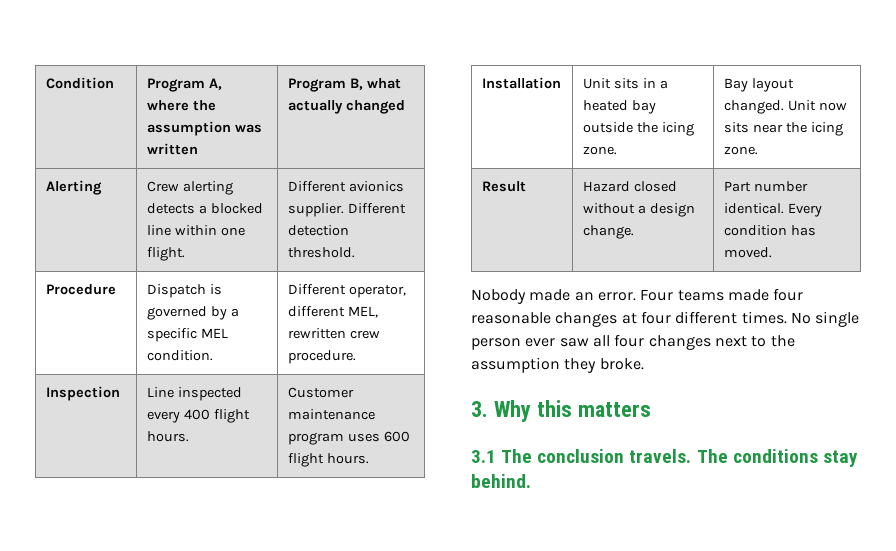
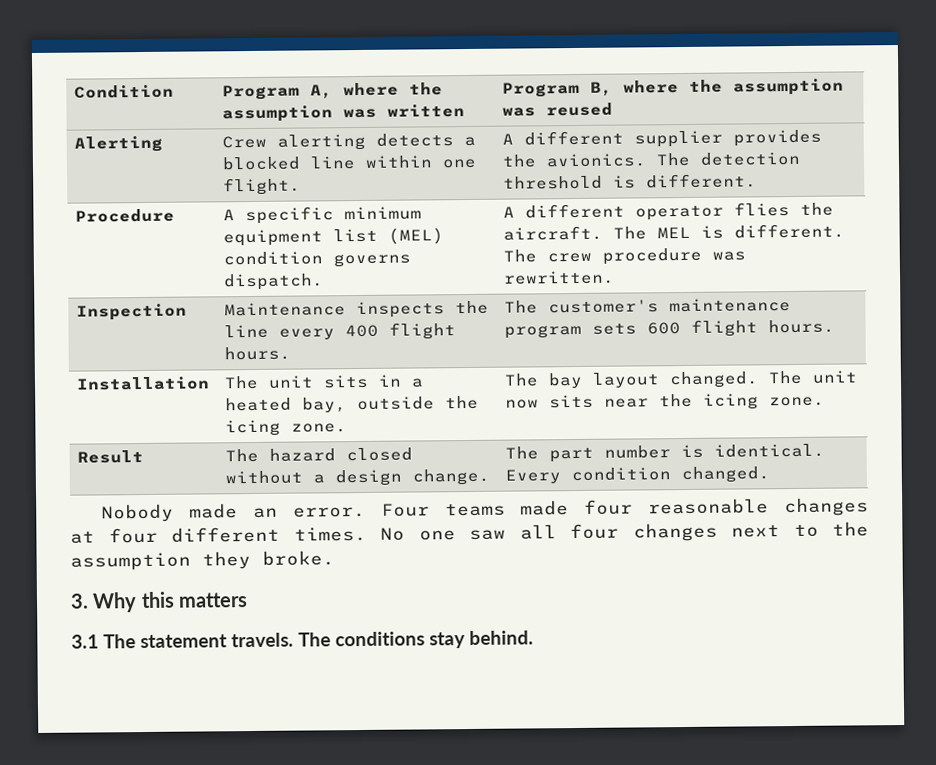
[366,78,401,89] [287,100,405,114] what actually changed -> [622,78,844,96] [501,102,613,117] where the assumption was reused
[287,181,404,192] [287,203,406,217] [287,225,349,236] [287,247,355,258] [45,284,116,295] [146,284,222,298] [146,306,239,320] [146,328,228,342] [146,350,213,361] [287,284,406,298] [287,306,378,318] [287,328,380,339] [287,350,356,364] [45,386,120,401] [146,387,242,401] Different avionics supplier. Different detection threshold. // Procedure | Dispatch is governed by a specific MEL condition. | Different operator, different MEL, rewritten crew procedure. // Inspection | Line inspected -> [501,129,822,148] [501,151,801,168] [502,173,757,190] [74,208,175,223] [222,206,422,225] [222,227,444,247] [222,251,411,268] [222,273,324,291] [502,202,834,221] [502,223,845,241] [502,247,746,265] [502,270,615,285] [75,303,187,321] [223,300,489,319] [223,324,269,339] A different supplier provides the avionics. The detection threshold is different. // Procedure | A specific minimum equipment list (MEL) condition governs dispatch. | A different operator flies the aircraft. The MEL is different. The crew procedure was rewritten. // Inspection | Maintenance inspects the line
[287,387,354,398] Customer -> [503,299,659,314] The customer's
[347,433,380,442] uses -> [591,323,637,335] sets
[582,78,611,89] Unit -> [223,375,314,390] The unit
[631,100,656,114] bay -> [301,397,347,413] bay,
[723,78,794,92] [723,100,816,114] Bay layout changed. Unit -> [503,370,858,389] The bay layout changed. The unit
[582,181,630,192] Hazard -> [224,448,336,463] The hazard
[723,181,808,192] Part number -> [504,444,704,463] The part number is
[790,225,816,236] [723,247,772,258] has moved. -> [680,466,770,484] changed.
[815,311,860,327] [471,338,556,350] single person ever -> [418,530,456,541] one
[537,449,625,463] conclusion -> [140,634,227,649] statement

